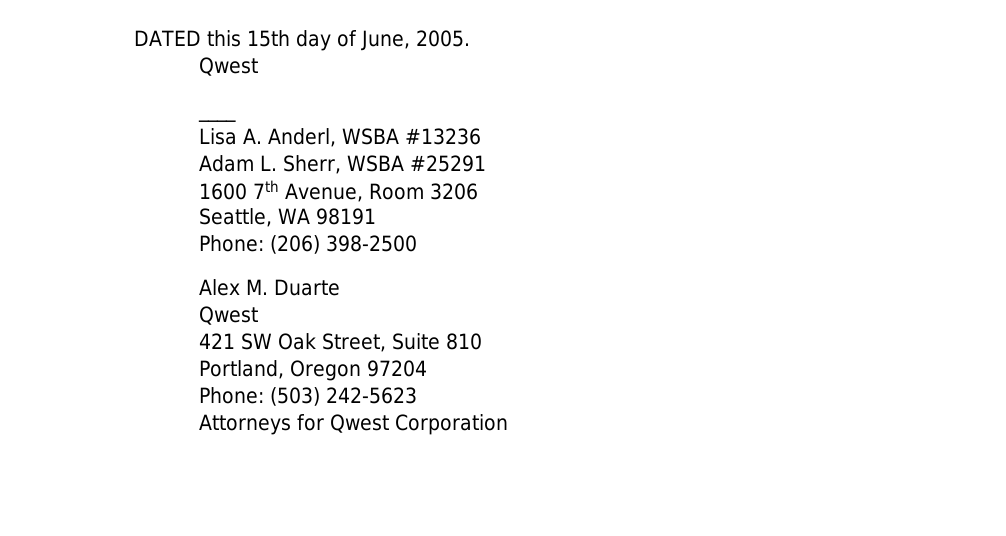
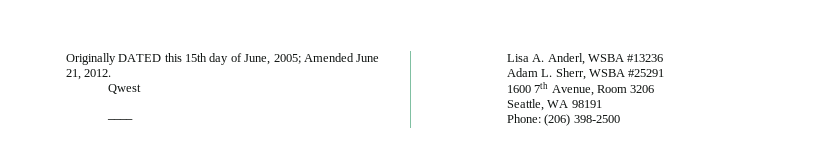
(134, 38) none -> [65,53,116,65] Originally
[416,30,471,47] 2005. -> [273,53,380,64] [65,69,112,80] 2005; Amended June 21, 2012.
[199,279,341,296] [199,306,259,325] [199,333,483,352] [199,360,428,381] [199,387,418,406] [199,414,509,435] // Alex M. Duarte // Qwest // 421 SW Oak Street, Suite 810 // Portland, Oregon 97204 // Phone: (503) 242-5623 // Attorneys for Qwest Corporation -> (620, 119) none

